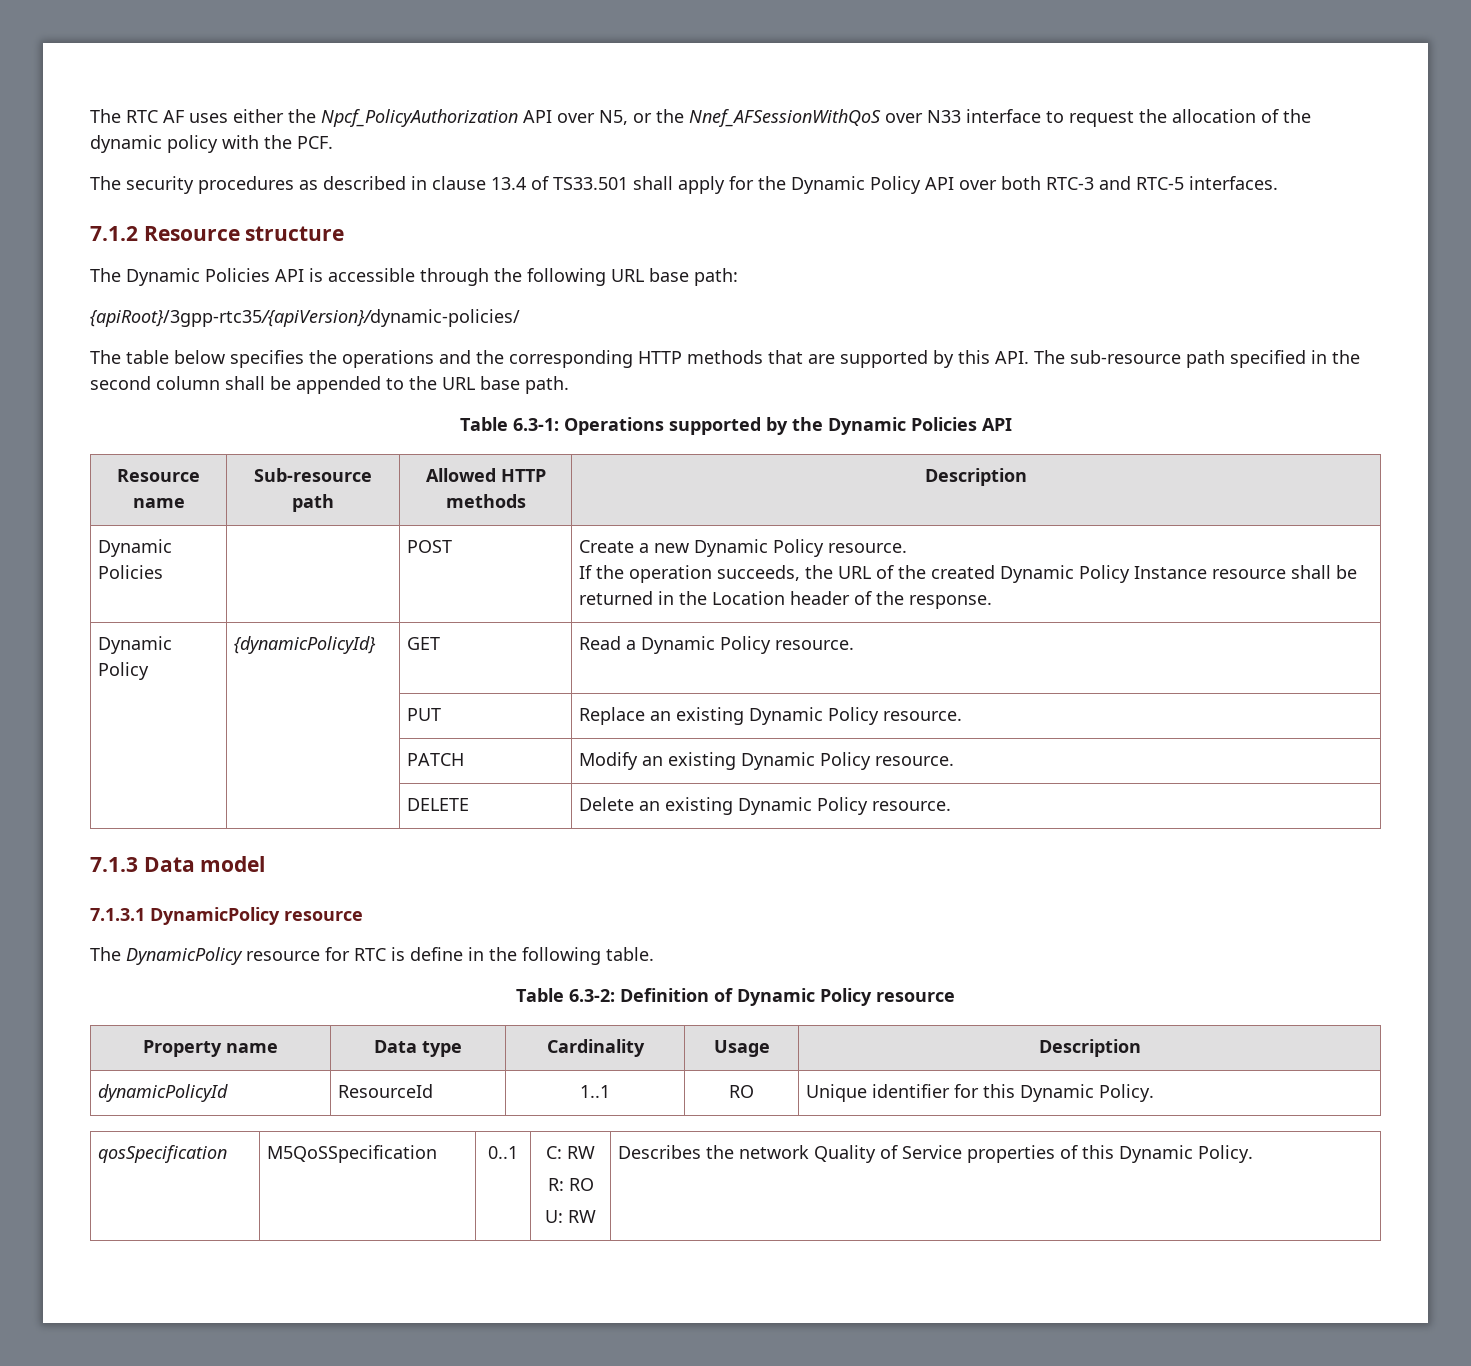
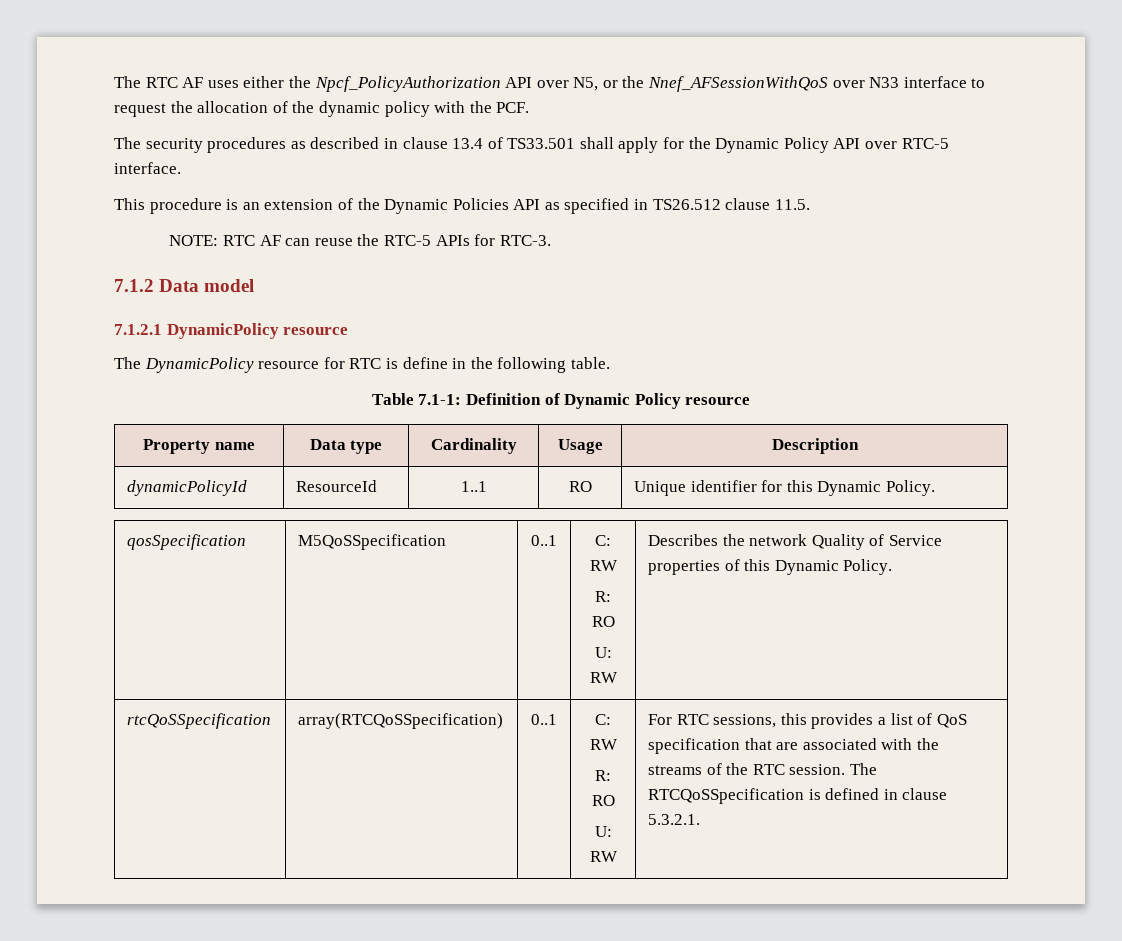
[1001,176,1278,190] [90,226,345,241] [90,268,738,286] [90,309,520,327] [90,350,1360,368] [90,376,569,394] [459,417,1012,435] [117,469,200,482] [132,498,185,508] [254,468,372,482] [292,494,334,512] [425,468,546,482] [445,494,526,508] [925,468,1027,486] [98,539,173,557] [98,565,164,579] [407,540,453,553] [579,539,908,557] [579,565,1358,583] [579,591,993,609] [98,636,173,654] [98,662,150,680] [234,636,377,654] [407,637,441,650] [579,636,855,654] [407,708,442,721] [579,707,963,725] [407,753,465,766] [579,752,955,770] [407,798,470,811] [579,797,952,815] [90,857,138,872] both RTC-3 and RTC-5 interfaces. // 7.1.2 Resource structure // The Dynamic Policies API is accessible through the following URL base path: // {apiRoot}/3gpp-rtc35/{apiVersion}/dynamic-policies/ // The table below specifies the operations and the corresponding HTTP methods that are supported by this API. The sub-resource path specified in the second column shall be appended to the URL base path. // Table 6.3-1: Operations supported by the Dynamic Policies API // Resource name | Sub-resource path | Allowed HTTP methods | Description // Dynamic Policies | | POST | Create a new Dynamic Policy resource. // If the operation succeeds, the URL of the created Dynamic Policy Instance resource shall be returned in the Location header of the response. // Dynamic Policy | {dynamicPolicyId} | GET | Read a Dynamic Policy resource. // | | PUT | Replace an existing Dynamic Policy resource. // | | PATCH | Modify an existing Dynamic Policy resource. // | | DELETE | Delete an existing Dynamic Policy resource. // 7.1.3 -> [901,138,949,149] [114,162,181,174] [114,198,810,214] [169,234,551,246] [114,279,154,292] RTC-5 interface. // This procedure is an extension of the Dynamic Policies API as specified in TS26.512 clause 11.5. // NOTE: RTC AF can reuse the RTC-5 APIs for RTC-3. // 7.1.2
[90,908,145,921] 7.1.3.1 -> [114,324,162,335] 7.1.2.1
[569,989,615,1002] 6.3-2: -> [418,394,462,405] 7.1-1:
(1254, 1154) none -> [127,713,272,729] [298,713,504,729] [531,714,557,725] [595,714,611,725] [589,739,618,750] [595,770,611,781] [591,795,615,806] [594,826,612,837] [589,851,618,862] [648,713,967,729] [648,738,940,754] [648,763,878,775] [648,788,948,804] [648,814,701,825] // rtcQoSSpecification | array(RTCQoSSpecification) | 0..1 | C: RW // R: RO // U: RW | For RTC sessions, this provides a list of QoS specification that are associated with the streams of the RTC session. The RTCQoSSpecification is defined in clause 5.3.2.1.

